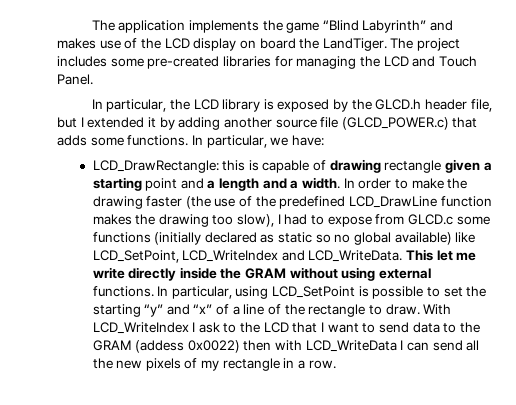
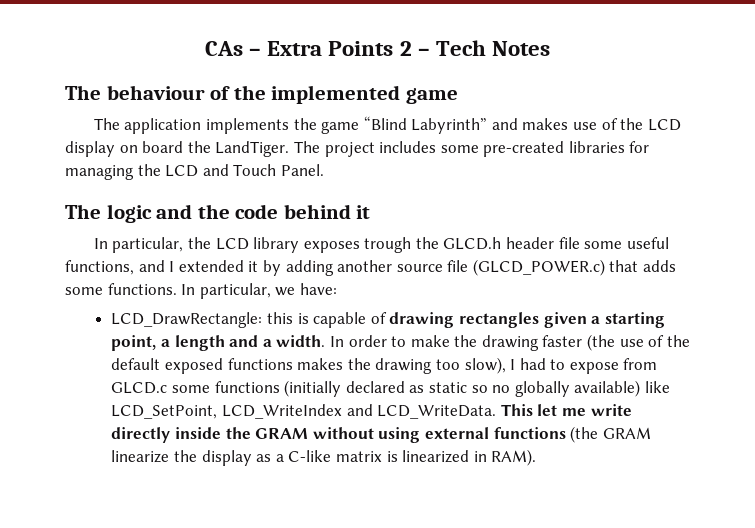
(91, 25) none -> [204,40,551,56] [65,85,458,104] CAs – Extra Points 2 – Tech Notes // The behaviour of the implemented game //
(93, 79) none -> [65,204,371,223] // The logic and the code behind it
[263,99,492,112] [57,117,77,128] is exposed by the GLCD.h header file, but -> [303,237,669,253] [65,260,165,275] exposes trough the GLCD.h header file some useful functions, and
[384,160,442,173] rectangle -> [458,312,539,328] rectangles
[145,178,204,191] point and -> [111,335,157,351] point,
[279,196,492,209] predefined LCD_DrawLine function -> [111,358,293,374] default exposed functions
[354,232,392,245] global -> [514,381,570,397] globally
[92,286,487,299] [92,304,452,317] [92,322,480,334] [92,340,480,353] [92,358,336,371] functions. In particular, using LCD_SetPoint is possible to set the starting “y” and “x” of a line of the rectangle to draw. With LCD_WriteIndex I ask to the LCD that I want to send data to the GRAM (addess 0x0022) then with LCD_WriteData I can send all the new pixels of my rectangle in a row. -> [493,426,651,443] [111,449,537,466] functions (the GRAM linearize the display as a C-like matrix is linearized in RAM).

